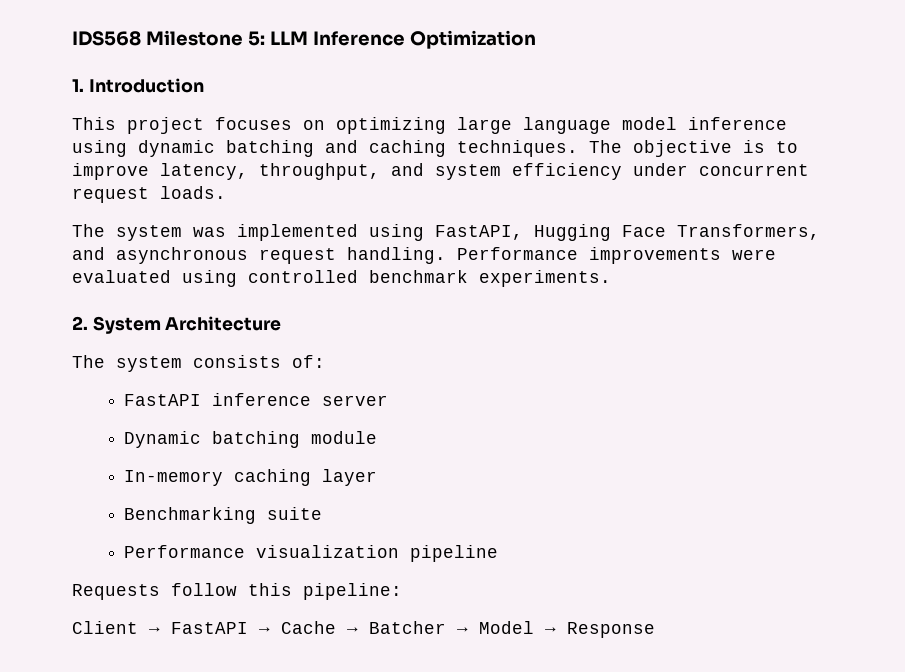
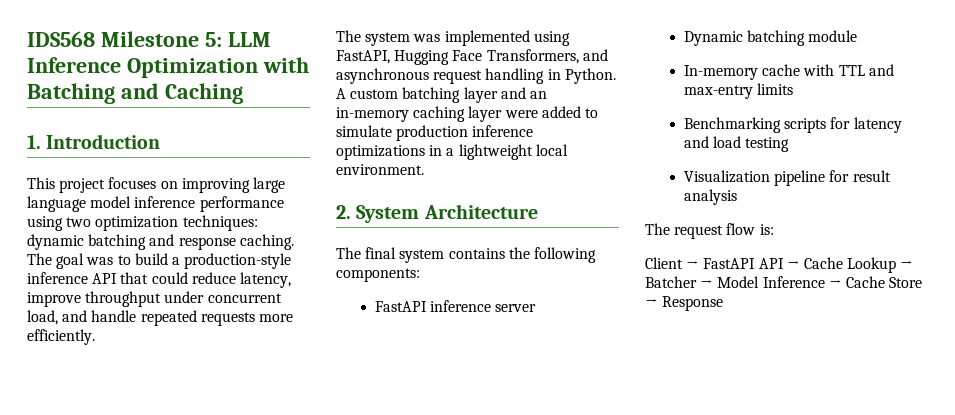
(536, 39) none -> [262,57,309,73] [27,83,243,104] with Batching and Caching
[336,117,446,134] optimizing -> [181,178,250,193] improving
[72,140,798,157] [72,163,809,180] [72,186,226,203] using dynamic batching and caching techniques. The objective is to improve latency, throughput, and system efficiency under concurrent request loads. -> [199,196,284,212] [27,215,258,231] [27,234,294,250] [27,253,292,269] [27,272,291,288] [27,291,282,307] [27,310,293,326] [27,329,95,345] performance using two optimization techniques: dynamic batching and response caching. The goal was to build a production-style inference API that could reduce latency, improve throughput under concurrent load, and handle repeated requests more efficiently.
[347,247,776,264] [72,270,611,287] [72,316,282,334] [72,355,325,372] handling. Performance improvements were evaluated using controlled benchmark experiments. // 2. System Architecture // The system consists of: -> [485,68,616,84] [336,87,547,103] [336,106,598,122] [336,125,534,141] [336,144,568,160] [336,164,424,175] [336,204,538,223] [336,247,596,263] [336,268,420,282] handling in Python. A custom batching layer and an in-memory caching layer were added to simulate production inference optimizations in a lightweight local environment. // 2. System Architecture // The final system contains the following components:
[234,469,378,486] [124,507,323,524] [124,545,499,562] [72,583,402,600] caching layer // Benchmarking suite // Performance visualization pipeline // Requests follow this pipeline: -> [762,64,894,76] [684,83,794,99] [684,117,902,133] [684,136,790,152] [684,170,891,186] [684,189,738,205] [645,223,774,239] cache with TTL and max-entry limits // Benchmarking scripts for latency and load testing // Visualization pipeline for result analysis // The request flow is:
[259,621,336,634] → Cache -> [758,257,897,273] API → Cache Lookup
(534, 627) none -> [762,276,923,288] Inference → Cache Store

